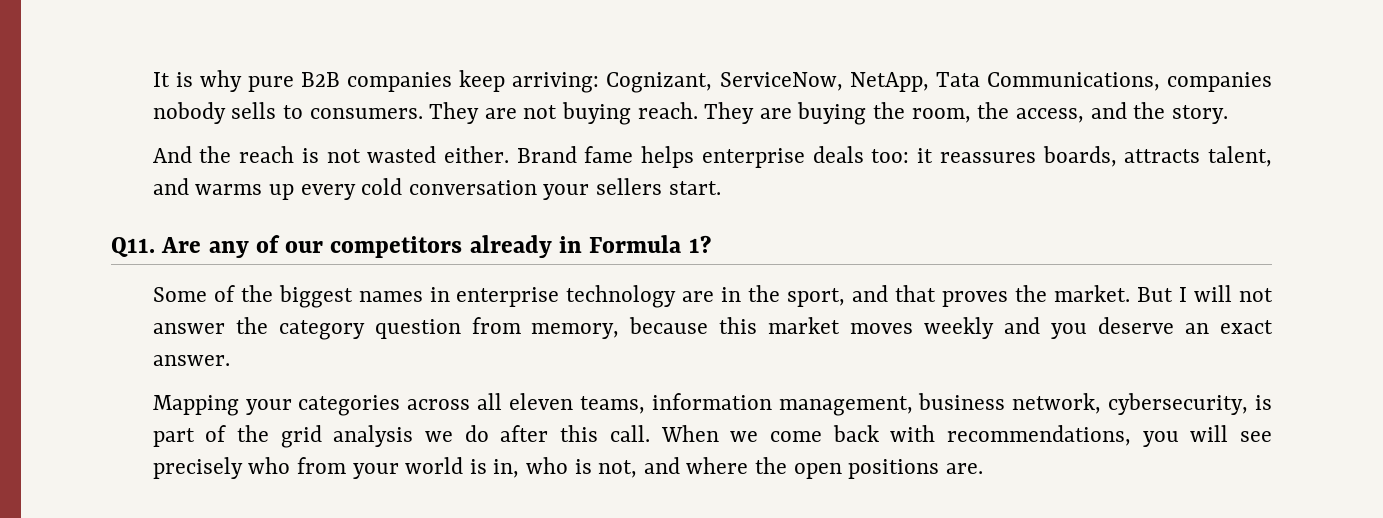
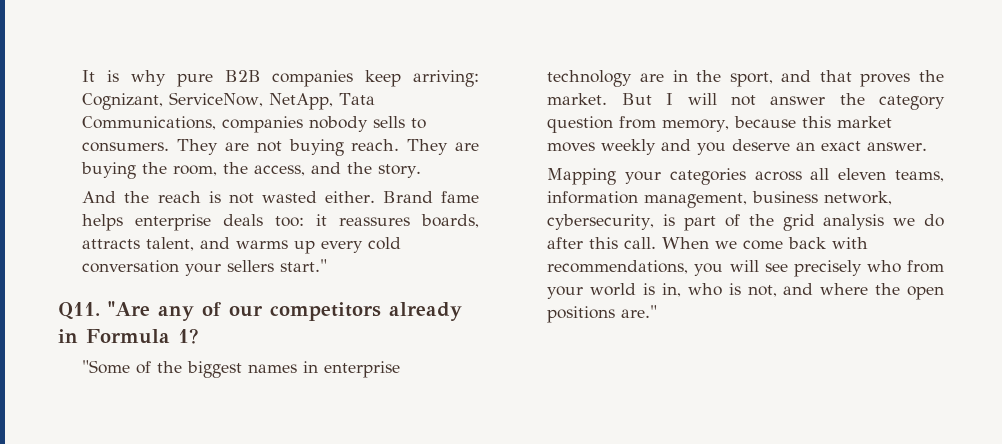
[668,181,721,195] start. -> [280,259,328,272] start."
[161,237,202,253] Are -> [108,301,150,316] "Are
[152,287,207,302] Some -> [82,360,131,374] "Some
[945,463,983,474] are. -> [621,305,658,318] are."

